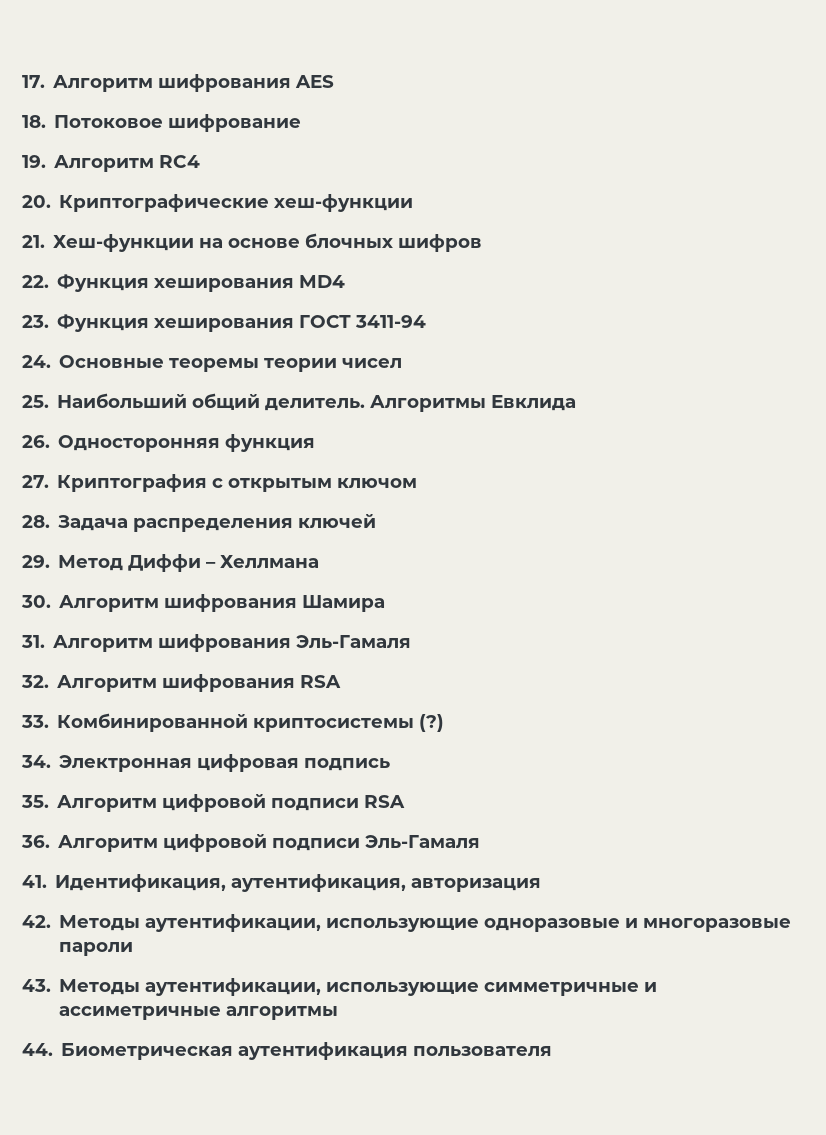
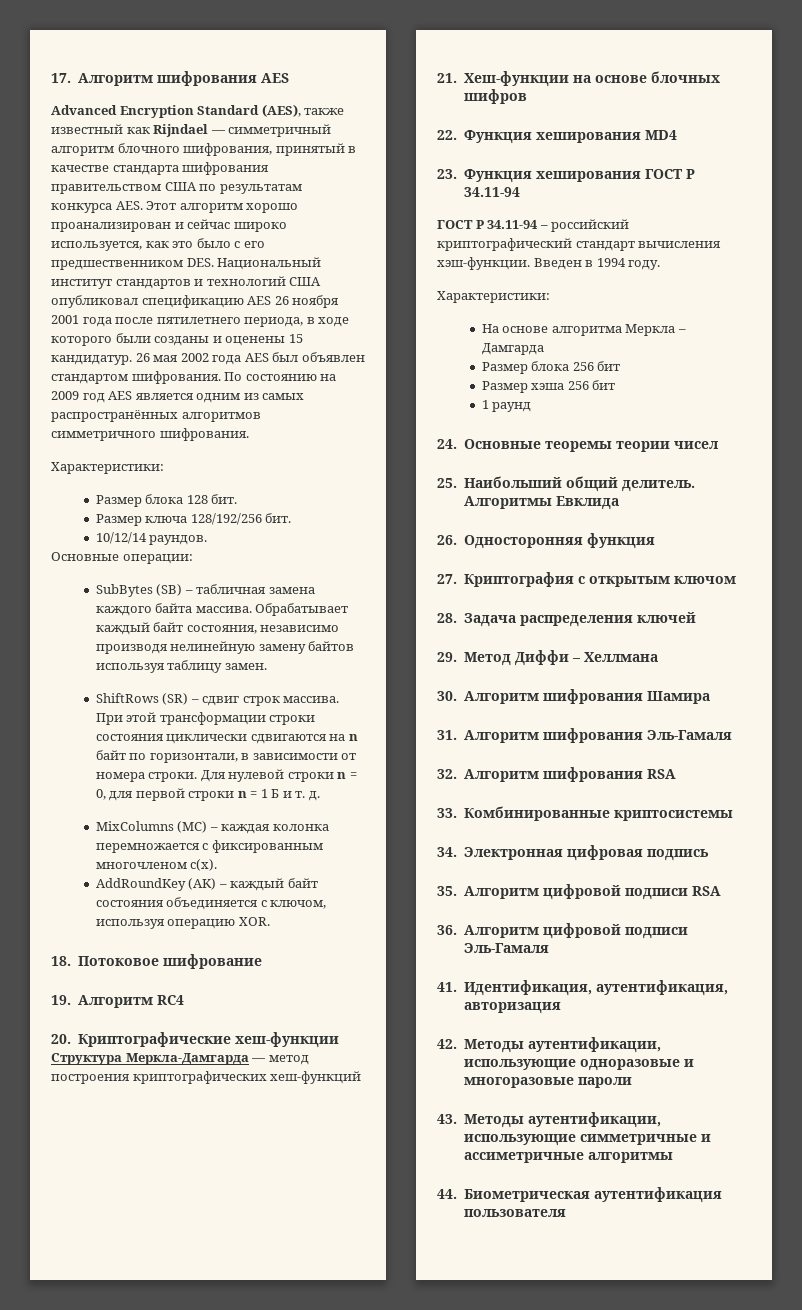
(335, 81) none -> [51,104,345,118] [51,124,332,137] [51,143,357,156] [51,162,270,175] [51,182,302,194] [51,201,299,213] [51,219,287,232] [51,238,265,251] [51,257,322,270] [51,276,322,289] [51,295,340,308] [51,315,350,327] [51,333,303,346] [51,352,365,365] [51,371,337,384] [51,391,305,403] [51,410,261,422] [51,428,249,441] [51,462,164,474] [95,494,238,507] [95,513,292,526] [95,532,208,545] [51,552,193,564] [95,584,315,597] [95,603,349,616] [95,622,340,635] [95,641,355,654] [95,660,267,673] [95,693,340,706] [95,712,316,725] [95,734,358,744] [95,750,357,763] [95,769,357,782] [95,788,320,801] [95,821,329,834] [95,840,323,853] [95,859,218,871] [95,878,318,891] [95,897,327,910] [95,917,270,929] // Advanced Encryption Standard (AES), также известный как Rijndael — симметричный алгоритм блочного шифрования, принятый в качестве стандарта шифрования правительством США по результатам конкурса AES. Этот алгоритм хорошо проанализирован и сейчас широко используется, как это было с его предшественником DES. Национальный институт стандартов и технологий США опубликовал спецификацию AES 26 ноября 2001 года после пятилетнего периода, в ходе которого были созданы и оценены 15 кандидатур. 26 мая 2002 года AES был объявлен стандартом шифрования. По состоянию на 2009 год AES является одним из самых распространённых алгоритмов симметричного шифрования. // Характеристики: // Размер блока 128 бит. // Размер ключа 128/192/256 бит. // 10/12/14 раундов. // Основные операции: // SubBytes (SB) – табличная замена каждого байта массива. Обрабатывает каждый байт состояния, независимо производя нелинейную замену байтов используя таблицу замен. // ShiftRows (SR) – сдвиг строк массива. При этой трансформации строки состояния циклически сдвигаются на n байт по горизонтали, в зависимости от номера строки. Для нулевой строки n = 0, для первой строки n = 1 Б и т. д. // MixColumns (MC) – каждая колонка перемножается с фиксированным многочленом c(x). // AddRoundKey (AK) – каждый байт состояния объединяется с ключом, используя операцию XOR.
(414, 203) none -> [51,1053,309,1065] [51,1071,362,1084] // Структура Меркла-Дамгарда — метод построения криптографических хеш-функций
[355,315,427,328] 3411-94 -> [685,169,695,179] [463,187,520,197] [437,219,630,232] [437,238,722,251] [437,257,661,270] [437,291,550,303] [481,324,686,336] [481,343,544,355] [481,361,621,374] [481,380,616,393] [481,400,532,412] Р 34.11-94 // ГОСТ Р 34.11-94 – российский криптографический стандарт вычисления хэш-функции. Введен в 1994 году. // Характеристики: // На основе алгоритма Меркла – Дамгарда // Размер блока 256 бит // Размер хэша 256 бит // 1 раунд
[57,713,249,732] Комбинированной -> [463,806,610,821] Комбинированные
[419,714,445,732] (?) -> (733, 815) none

